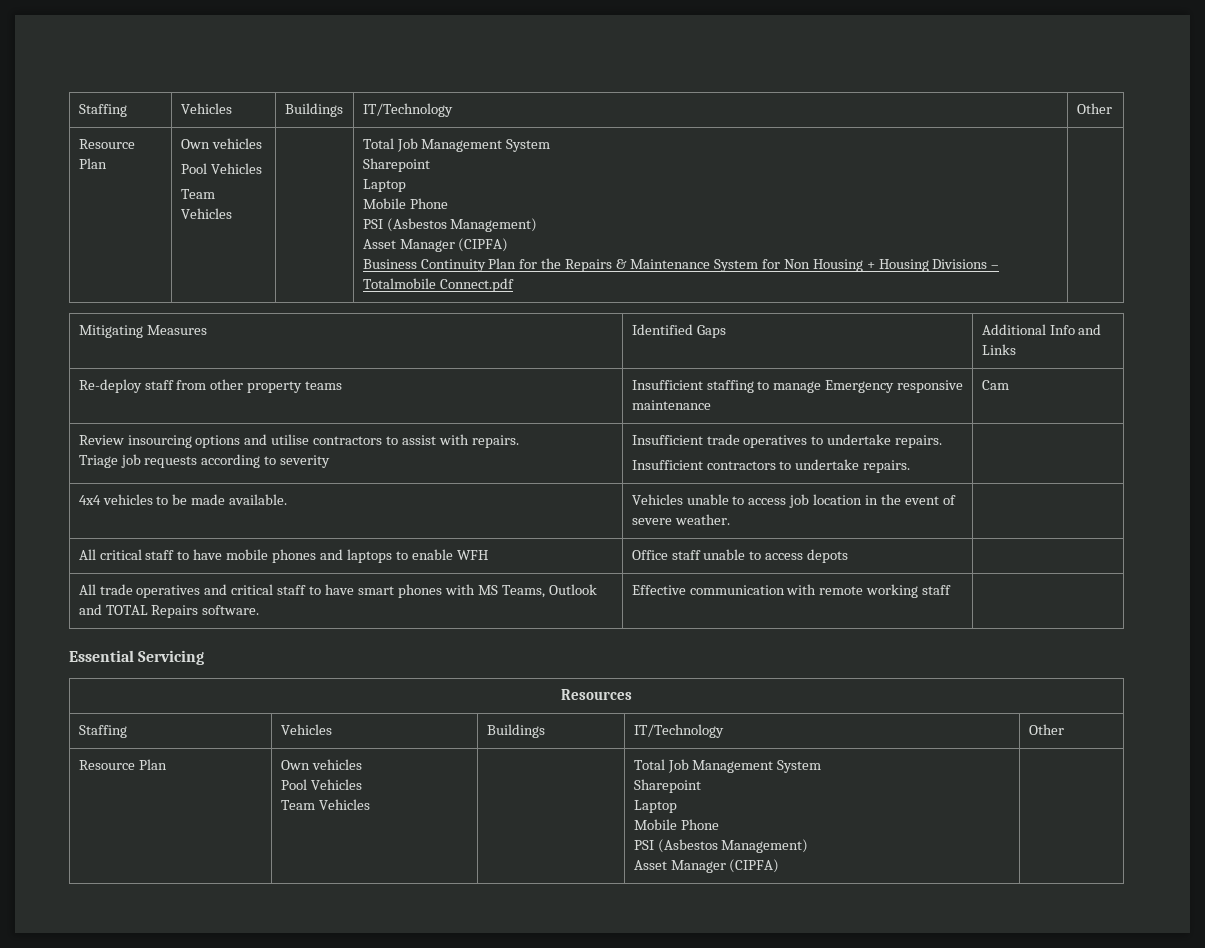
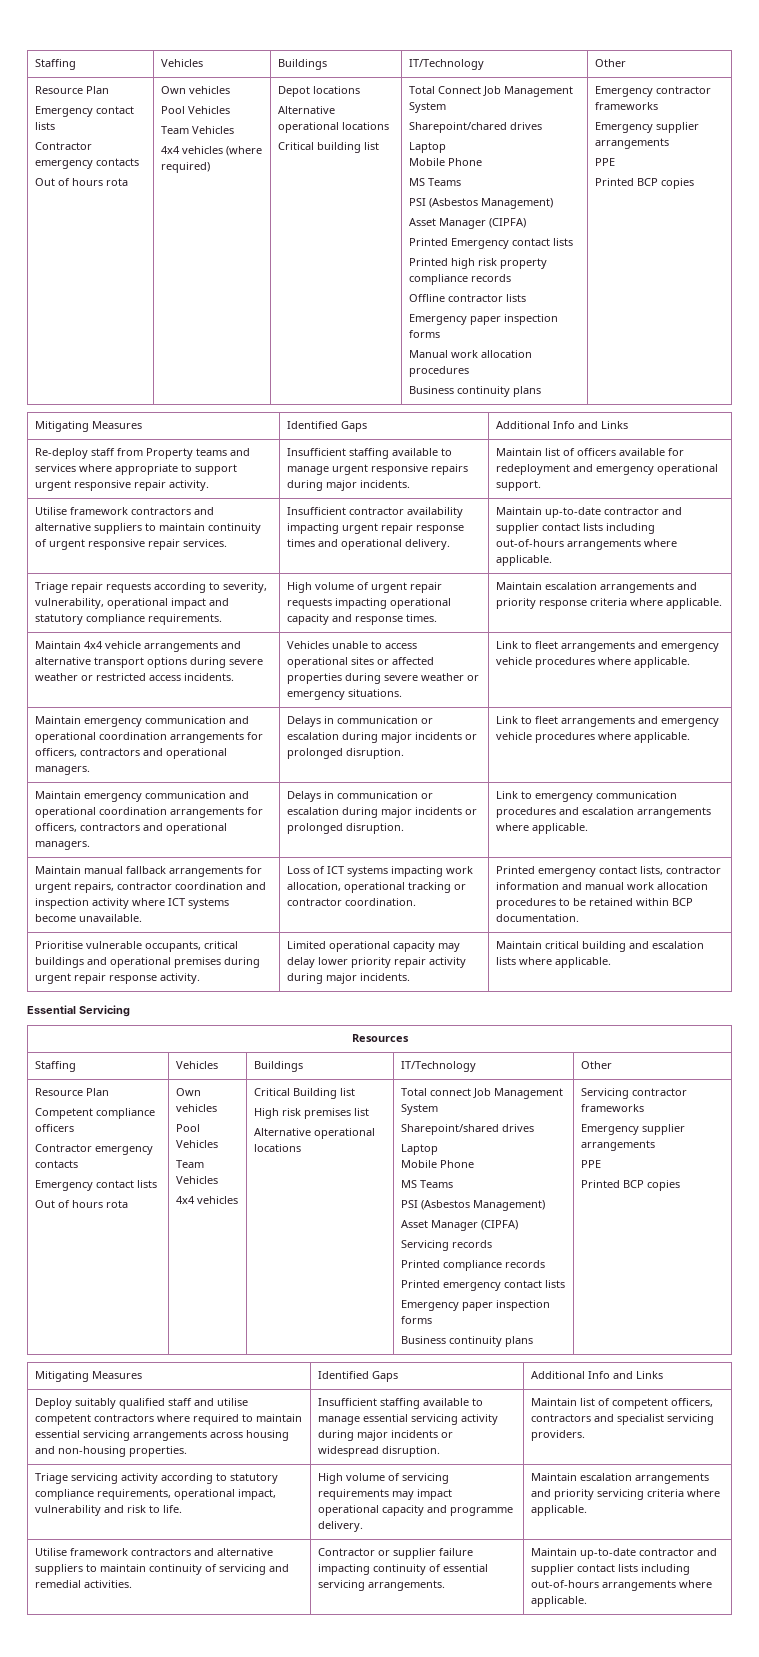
[78,104,127,117] [180,103,232,114] [284,103,343,117] [362,103,453,117] [1076,103,1112,114] [78,139,135,149] [78,158,107,169] [180,138,262,149] [180,163,262,174] [180,189,215,199] [180,208,232,219] [362,138,551,152] [362,158,430,172] [362,179,406,192] [362,198,448,209] [362,218,538,232] [362,238,509,252] [362,258,1000,272] [362,278,514,292] Staffing | Vehicles | Buildings | IT/Technology | Other // Resource Plan | Own vehicles // Pool Vehicles // Team Vehicles | | Total Job Management System // Sharepoint // Laptop // Mobile Phone // PSI (Asbestos Management) // Asset Manager (CIPFA) // Business Continuity Plan for the Repairs & Maintenance System for Non Housing + Housing Divisions – Totalmobile Connect.pdf | -> [35,59,77,70] [161,59,204,67] [278,59,328,70] [409,59,485,70] [595,59,627,67] [35,86,110,94] [35,106,135,117] [35,122,56,130] [35,142,93,150] [35,158,140,169] [35,178,129,186] [161,86,231,94] [161,106,231,114] [161,126,235,134] [161,146,263,156] [161,162,211,173] [278,86,361,97] [278,106,336,114] [278,122,390,133] [278,142,380,153] [409,86,574,97] [409,102,447,113] [409,122,543,133] [409,142,447,153] [409,158,483,166] [409,178,462,186] [409,198,554,209] [409,218,527,229] [409,238,574,249] [409,258,548,269] [409,274,512,285] [409,294,527,302] [409,314,559,325] [409,330,441,338] [409,350,533,358] [409,366,470,377] [409,386,542,397] [595,86,712,97] [595,102,659,110] [595,122,700,133] [595,138,670,149] [595,158,616,166] [595,178,695,189] Staffing | Vehicles | Buildings | IT/Technology | Other // Resource Plan // Emergency contact lists // Contractor emergency contacts // Out of hours rota | Own vehicles // Pool Vehicles // Team Vehicles // 4x4 vehicles (where required) | Depot locations // Alternative operational locations // Critical building list | Total Connect Job Management System // Sharepoint/chared drives // Laptop // Mobile Phone // MS Teams // PSI (Asbestos Management) // Asset Manager (CIPFA) // Printed Emergency contact lists // Printed high risk property compliance records // Offline contractor lists // Emergency paper inspection forms // Manual work allocation procedures // Business continuity plans | Emergency contractor frameworks // Emergency supplier arrangements // PPE // Printed BCP copies
[210,379,303,393] other property -> [146,448,194,459] Property
[631,380,964,393] [631,400,711,410] [981,380,1009,390] [78,434,519,448] [78,454,331,468] [631,434,943,448] [631,459,911,473] [78,494,288,505] [631,494,956,508] [631,514,730,525] [78,549,488,563] [631,549,849,563] [78,584,597,598] [78,604,260,618] [631,584,952,598] | Insufficient staffing to manage Emergency responsive maintenance | Cam // Review insourcing options and utilise contractors to assist with repairs. // Triage job requests according to severity | Insufficient trade operatives to undertake repairs. // Insufficient contractors to undertake repairs. | // 4x4 vehicles to be made available. | Vehicles unable to access job location in the event of severe weather. | // All critical staff to have mobile phones and laptops to enable WFH | Office staff unable to access depots | // All trade operatives and critical staff to have smart phones with MS Teams, Outlook and TOTAL Repairs software. | Effective communication with remote working staff | -> [230,448,251,456] [35,464,238,475] [35,480,210,491] [287,448,453,459] [287,464,469,475] [287,480,411,491] [496,448,685,456] [496,464,719,475] [496,480,542,491] [35,507,215,515] [35,523,262,534] [35,539,228,550] [287,507,464,518] [287,523,465,534] [287,539,451,550] [496,507,683,518] [496,523,656,534] [496,539,678,550] [496,555,553,566] [35,582,268,593] [35,598,230,609] [35,614,223,625] [287,582,443,593] [287,598,452,609] [287,614,438,625] [496,582,698,593] [496,598,723,609] [35,641,242,652] [35,657,264,668] [35,673,235,681] [287,641,418,649] [287,657,435,668] [287,673,480,684] [287,689,403,700] [496,641,720,652] [496,657,691,668] [35,716,250,727] [35,732,264,743] [35,748,228,759] [35,766,91,775] [287,716,434,727] [287,732,478,743] [287,748,405,759] [496,716,720,727] [496,732,691,743] [35,791,250,802] [35,807,264,818] [35,823,228,834] [35,841,91,850] [287,791,434,802] [287,807,478,818] [287,823,405,834] [496,791,678,802] [496,807,712,818] [496,823,589,834] [35,866,263,877] [35,882,267,893] [35,898,230,909] [35,914,143,922] [287,866,474,877] [287,882,467,893] [287,898,417,906] [496,866,722,877] [496,882,709,890] [496,898,694,909] [496,914,580,922] [35,941,239,952] [35,957,261,968] [35,973,201,984] [287,941,461,952] [287,957,467,968] [287,973,411,984] [496,941,705,952] [496,957,612,968] and services where appropriate to support urgent responsive repair activity. | Insufficient staffing available to manage urgent responsive repairs during major incidents. | Maintain list of officers available for redeployment and emergency operational support. // Utilise framework contractors and alternative suppliers to maintain continuity of urgent responsive repair services. | Insufficient contractor availability impacting urgent repair response times and operational delivery. | Maintain up-to-date contractor and supplier contact lists including out-of-hours arrangements where applicable. // Triage repair requests according to severity, vulnerability, operational impact and statutory compliance requirements. | High volume of urgent repair requests impacting operational capacity and response times. | Maintain escalation arrangements and priority response criteria where applicable. // Maintain 4x4 vehicle arrangements and alternative transport options during severe weather or restricted access incidents. | Vehicles unable to access operational sites or affected properties during severe weather or emergency situations. | Link to fleet arrangements and emergency vehicle procedures where applicable. // Maintain emergency communication and operational coordination arrangements for officers, contractors and operational managers. | Delays in communication or escalation during major incidents or prolonged disruption. | Link to fleet arrangements and emergency vehicle procedures where applicable. // Maintain emergency communication and operational coordination arrangements for officers, contractors and operational managers. | Delays in communication or escalation during major incidents or prolonged disruption. | Link to emergency communication procedures and escalation arrangements where applicable. // Maintain manual fallback arrangements for urgent repairs, contractor coordination and inspection activity where ICT systems become unavailable. | Loss of ICT systems impacting work allocation, operational tracking or contractor coordination. | Printed emergency contact lists, contractor information and manual work allocation procedures to be retained within BCP documentation. // Prioritise vulnerable occupants, critical buildings and operational premises during urgent repair response activity. | Limited operational capacity may delay lower priority repair activity during major incidents. | Maintain critical building and escalation lists where applicable.
[280,759,362,770] [280,779,362,790] [280,799,370,810] [633,759,822,773] [633,779,701,793] [633,800,677,813] [633,819,719,830] [633,839,809,853] [633,859,780,873] | Own vehicles // Pool Vehicles // Team Vehicles | | Total Job Management System // Sharepoint // Laptop // Mobile Phone // PSI (Asbestos Management) // Asset Manager (CIPFA) | -> [35,1108,156,1119] [35,1124,75,1132] [35,1144,154,1155] [35,1160,79,1168] [35,1180,158,1191] [35,1200,129,1208] [176,1088,202,1096] [176,1104,218,1112] [176,1124,201,1132] [176,1140,219,1148] [176,1160,205,1168] [176,1176,219,1184] [176,1196,239,1204] [254,1088,356,1099] [254,1108,370,1119] [254,1128,376,1139] [254,1144,302,1152] [401,1088,564,1099] [401,1104,439,1115] [401,1124,535,1135] [401,1144,439,1155] [401,1160,475,1168] [401,1180,454,1188] [401,1200,546,1211] [401,1220,519,1231] [401,1240,493,1251] [401,1260,546,1271] [401,1280,566,1291] [401,1300,551,1311] [401,1316,433,1324] [401,1336,534,1347] [581,1088,688,1099] [581,1104,645,1112] [581,1124,686,1135] [581,1140,656,1151] [581,1160,602,1168] [581,1180,681,1191] [35,1371,143,1382] [318,1371,399,1382] [531,1371,664,1379] [35,1398,249,1409] [35,1414,303,1425] [35,1430,290,1441] [35,1446,188,1457] [318,1398,484,1409] [318,1414,499,1425] [318,1430,454,1441] [318,1446,441,1457] [531,1398,714,1409] [531,1414,715,1425] [531,1430,586,1441] [35,1473,279,1484] [35,1489,277,1500] [35,1505,183,1516] [318,1473,450,1484] [318,1489,453,1500] [318,1505,514,1516] [318,1521,364,1532] [531,1473,710,1484] [531,1489,721,1500] [531,1505,588,1516] [35,1548,274,1556] [35,1564,290,1575] [35,1580,133,1588] [318,1548,474,1559] [318,1564,489,1575] [318,1580,446,1591] [531,1548,718,1559] [531,1564,691,1575] [531,1580,713,1591] [531,1596,588,1607] // Competent compliance officers // Contractor emergency contacts // Emergency contact lists // Out of hours rota | Own vehicles // Pool Vehicles // Team Vehicles // 4x4 vehicles | Critical Building list // High risk premises list // Alternative operational locations | Total connect Job Management System // Sharepoint/shared drives // Laptop // Mobile Phone // MS Teams // PSI (Asbestos Management) // Asset Manager (CIPFA) // Servicing records // Printed compliance records // Printed emergency contact lists // Emergency paper inspection forms // Business continuity plans | Servicing contractor frameworks // Emergency supplier arrangements // PPE // Printed BCP copies // Mitigating Measures | Identified Gaps | Additional Info and Links // Deploy suitably qualified staff and utilise competent contractors where required to maintain essential servicing arrangements across housing and non-housing properties. | Insufficient staffing available to manage essential servicing activity during major incidents or widespread disruption. | Maintain list of competent officers, contractors and specialist servicing providers. // Triage servicing activity according to statutory compliance requirements, operational impact, vulnerability and risk to life. | High volume of servicing requirements may impact operational capacity and programme delivery. | Maintain escalation arrangements and priority servicing criteria where applicable. // Utilise framework contractors and alternative suppliers to maintain continuity of servicing and remedial activities. | Contractor or supplier failure impacting continuity of essential servicing arrangements. | Maintain up-to-date contractor and supplier contact lists including out-of-hours arrangements where applicable.

